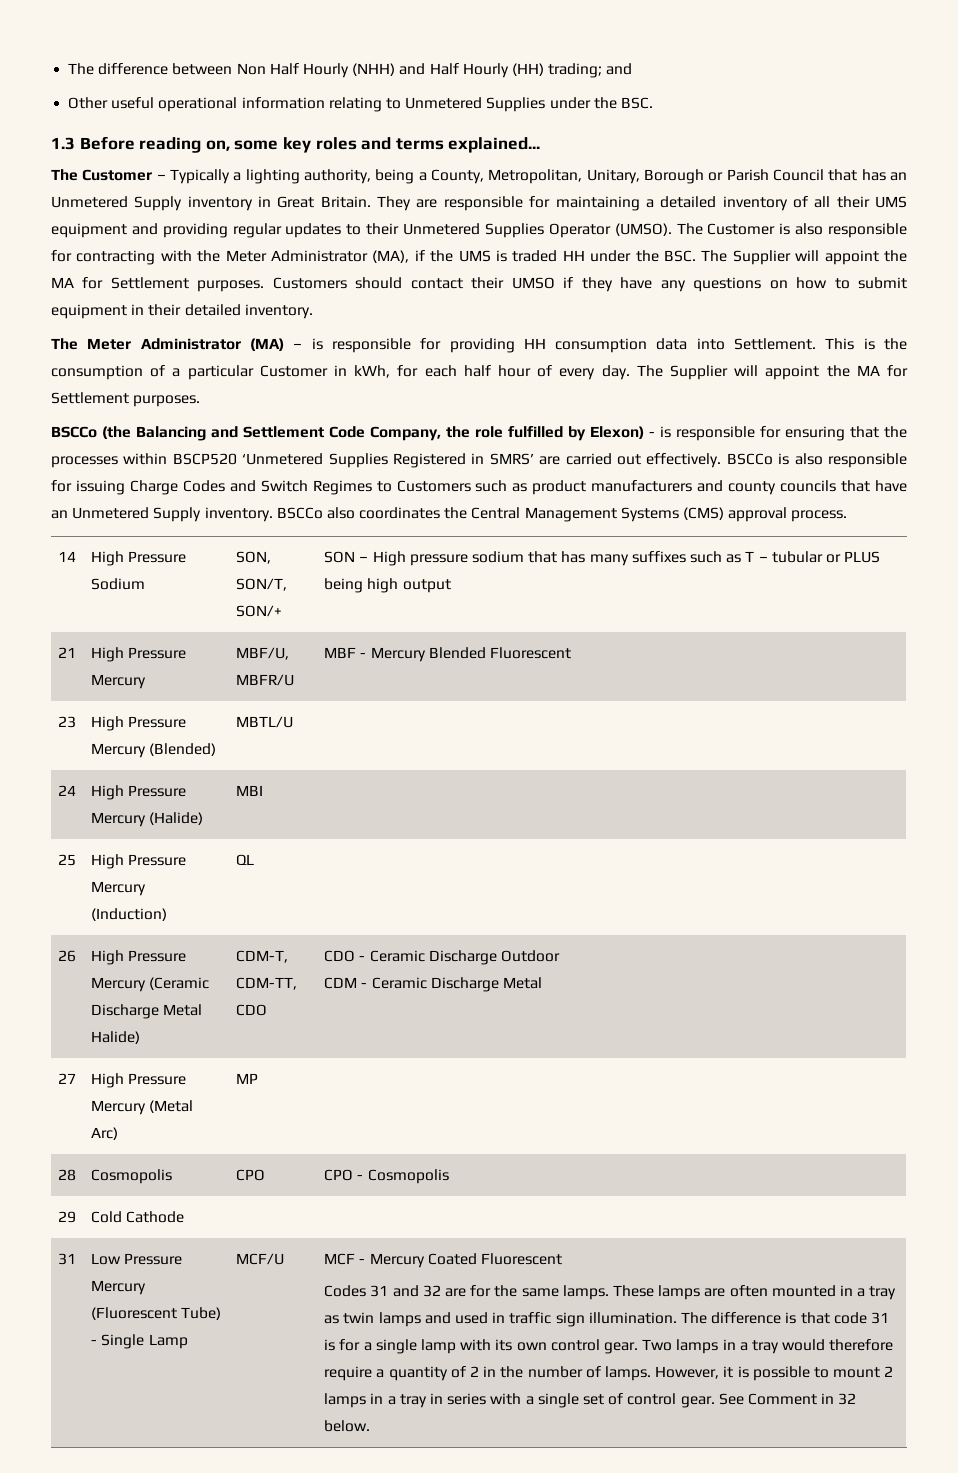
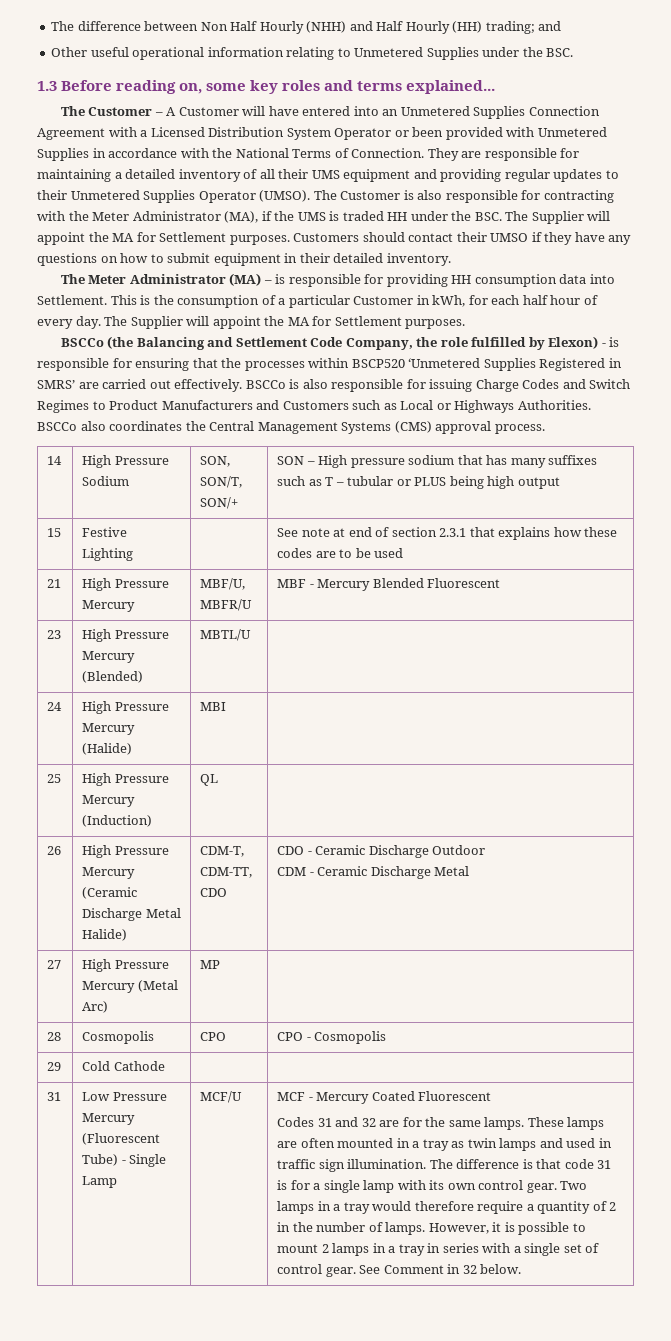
[170,169,908,184] [51,196,371,211] Typically a lighting authority, being a County, Metropolitan, Unitary, Borough or Parish Council that has an Unmetered Supply inventory in Great Britain. -> [166,106,600,119] [37,127,607,140] [37,148,425,161] A Customer will have entered into an Unmetered Supplies Connection Agreement with a Licensed Distribution System Operator or been provided with Unmetered Supplies in accordance with the National Terms of Connection.
[396,480,908,495] [51,507,273,522] Customers such as product manufacturers and county councils that have an Unmetered Supply inventory. -> [109,400,591,413] Product Manufacturers and Customers such as Local or Highways Authorities.
(451, 586) none -> [47,528,62,537] [82,527,128,537] [82,548,134,561] [277,527,618,540] [277,548,404,558] // 15 | Festive Lighting | | See note at end of section 2.3.1 that explains how these codes are to be used

